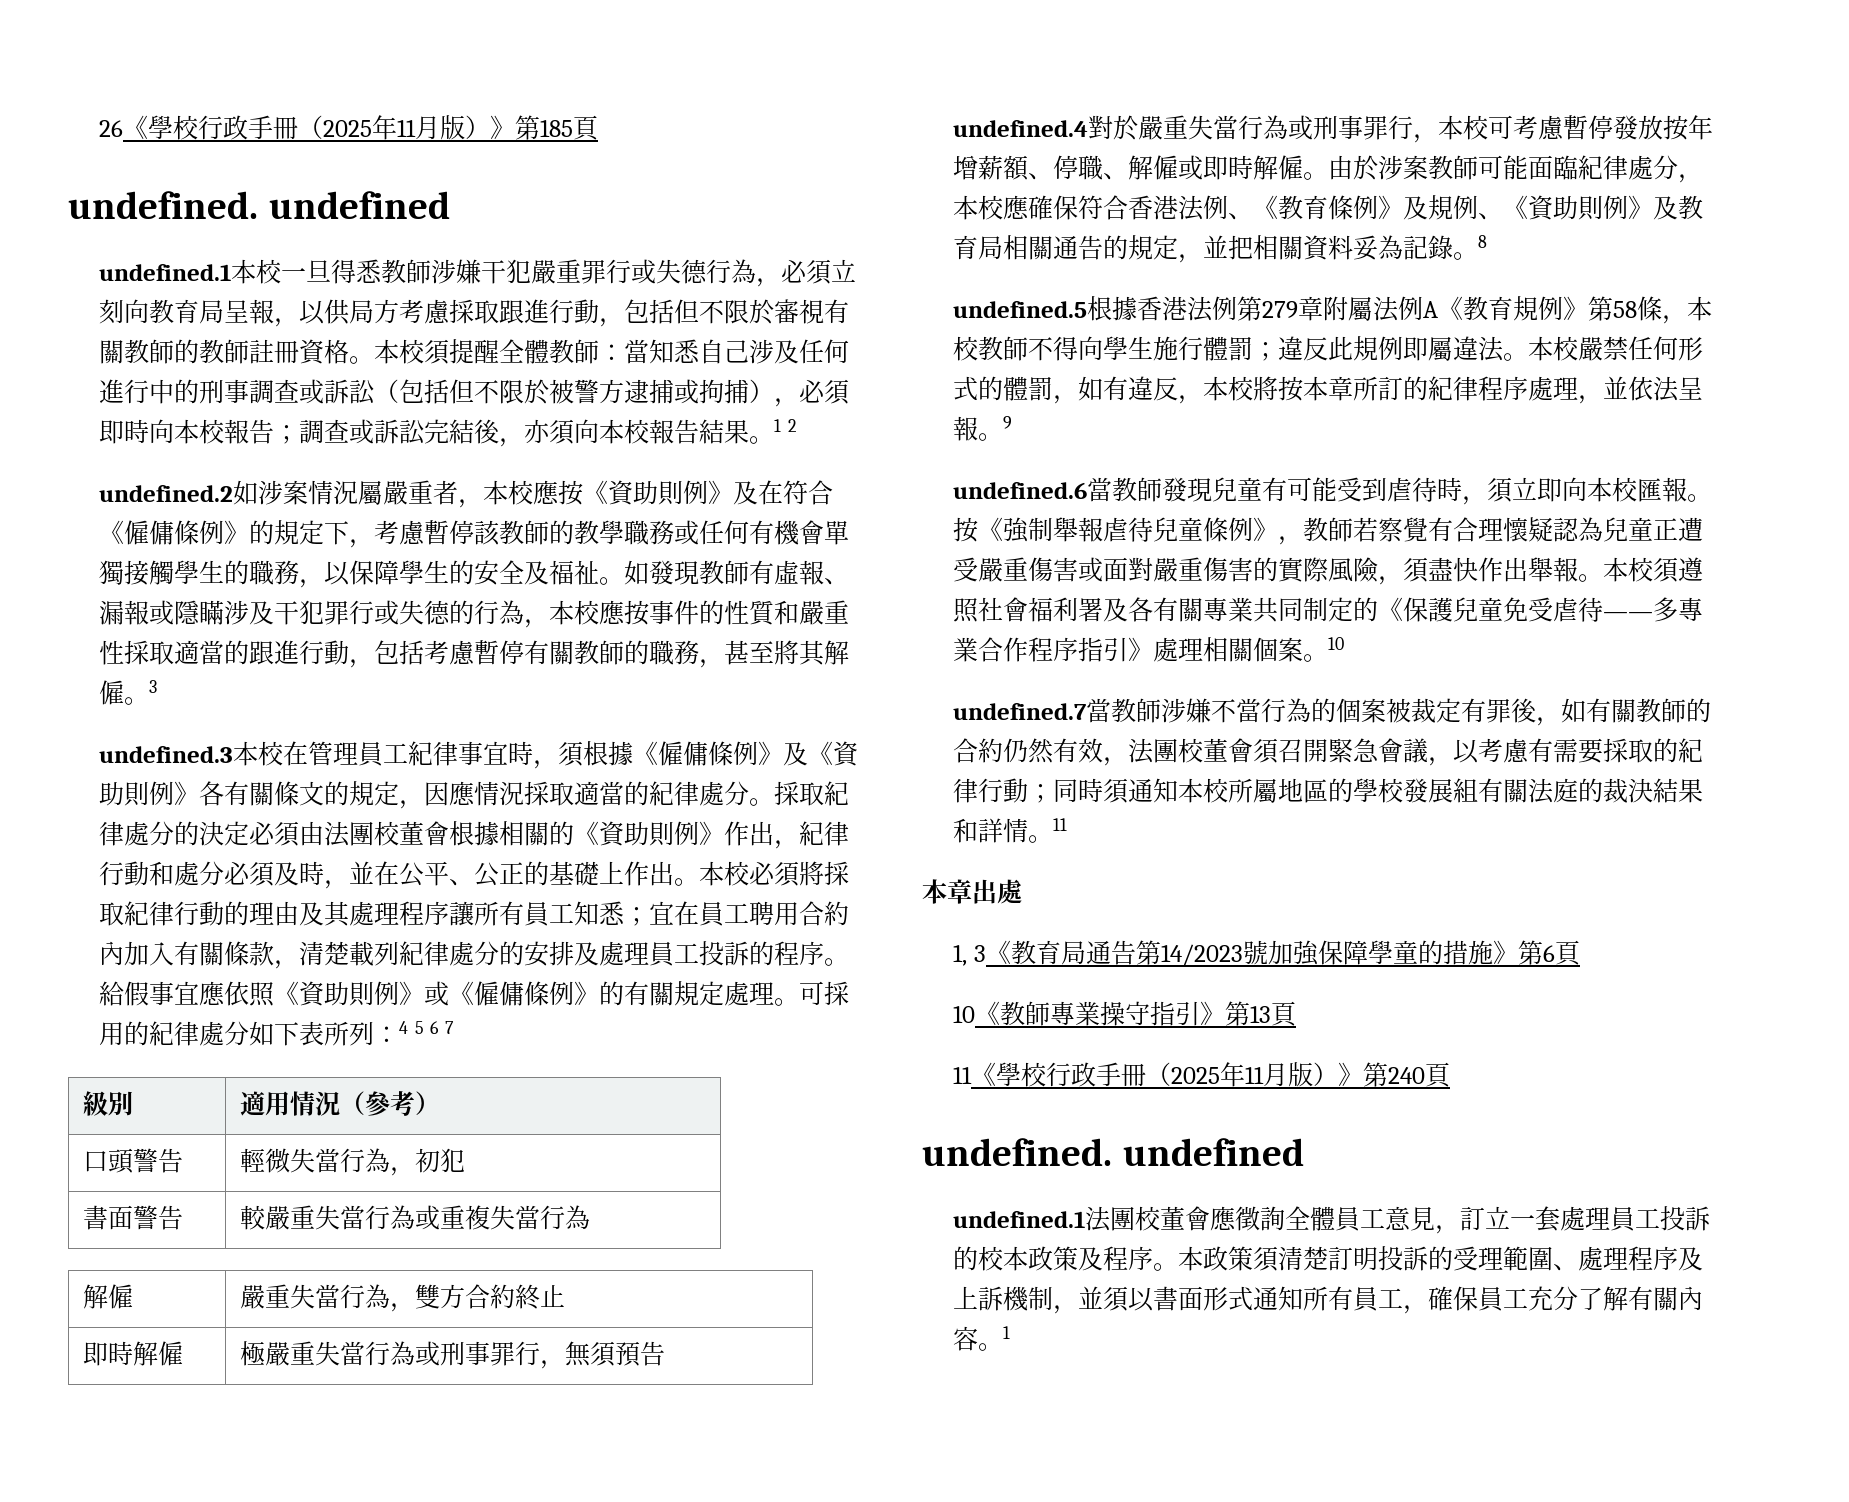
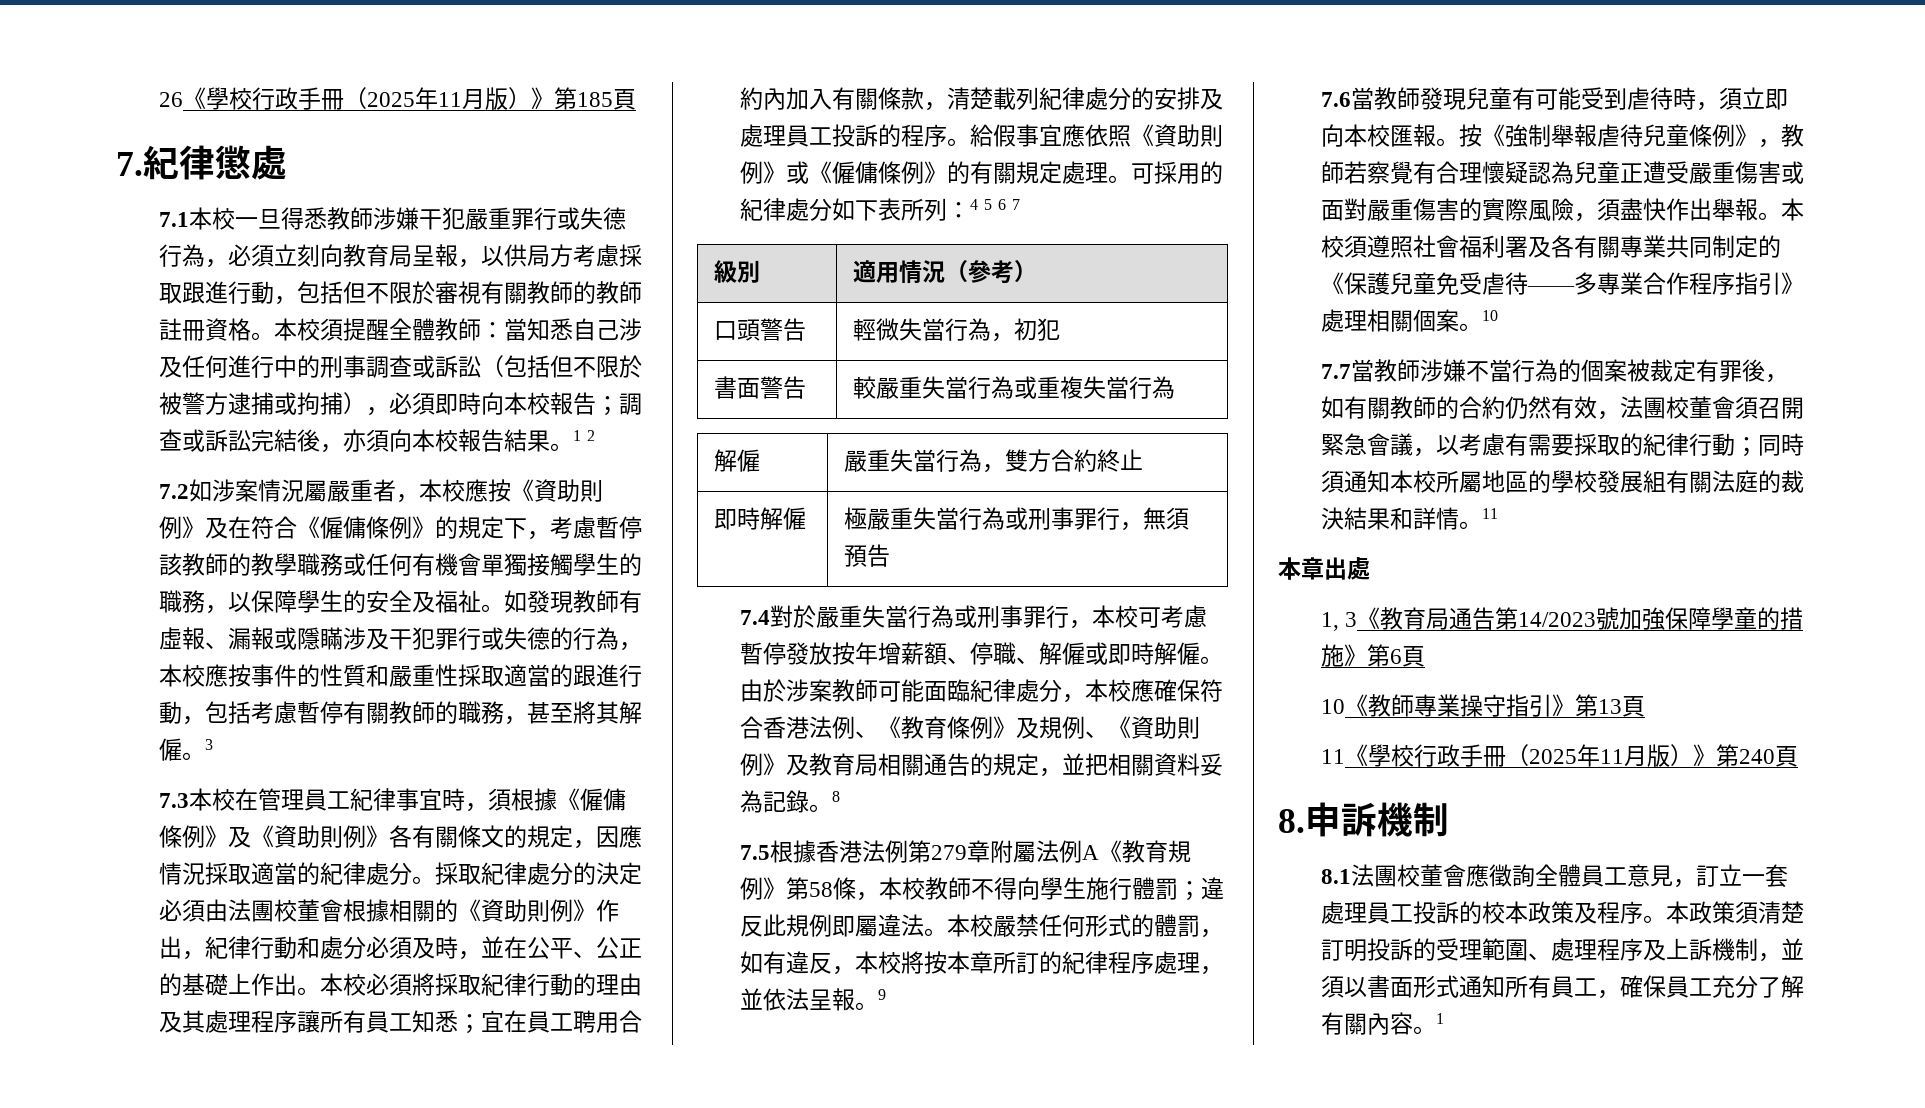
[68,191,450,219] [98,264,231,281] undefined. undefined // undefined.1 -> [116,145,287,180] [158,212,189,227] 7.紀律懲處 // 7.1
[98,485,233,502] undefined.2 -> [158,484,189,499] 7.2
[98,746,233,763] undefined.3 -> [158,793,189,808] 7.3
[952,120,1088,137] undefined.4 -> [739,610,770,625] 7.4
[952,301,1087,318] undefined.5 -> [739,845,770,860] 7.5
[952,482,1087,499] undefined.6 -> [1320,92,1351,107] 7.6
[952,703,1087,720] undefined.7 -> [1320,364,1351,379] 7.7
[922,1138,1304,1166] [952,1211,1085,1228] undefined. undefined // undefined.1 -> [1278,802,1449,837] [1320,869,1351,884] 8.申訴機制 // 8.1

